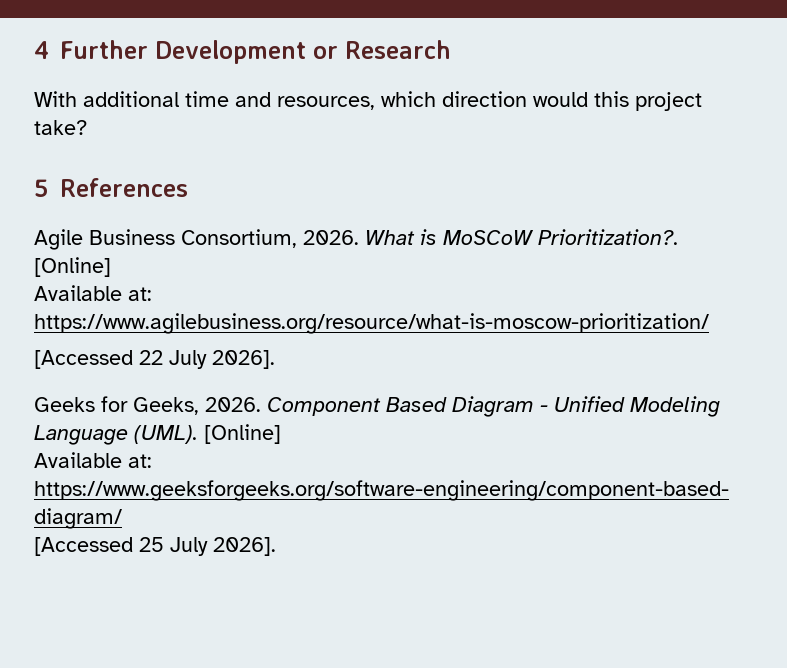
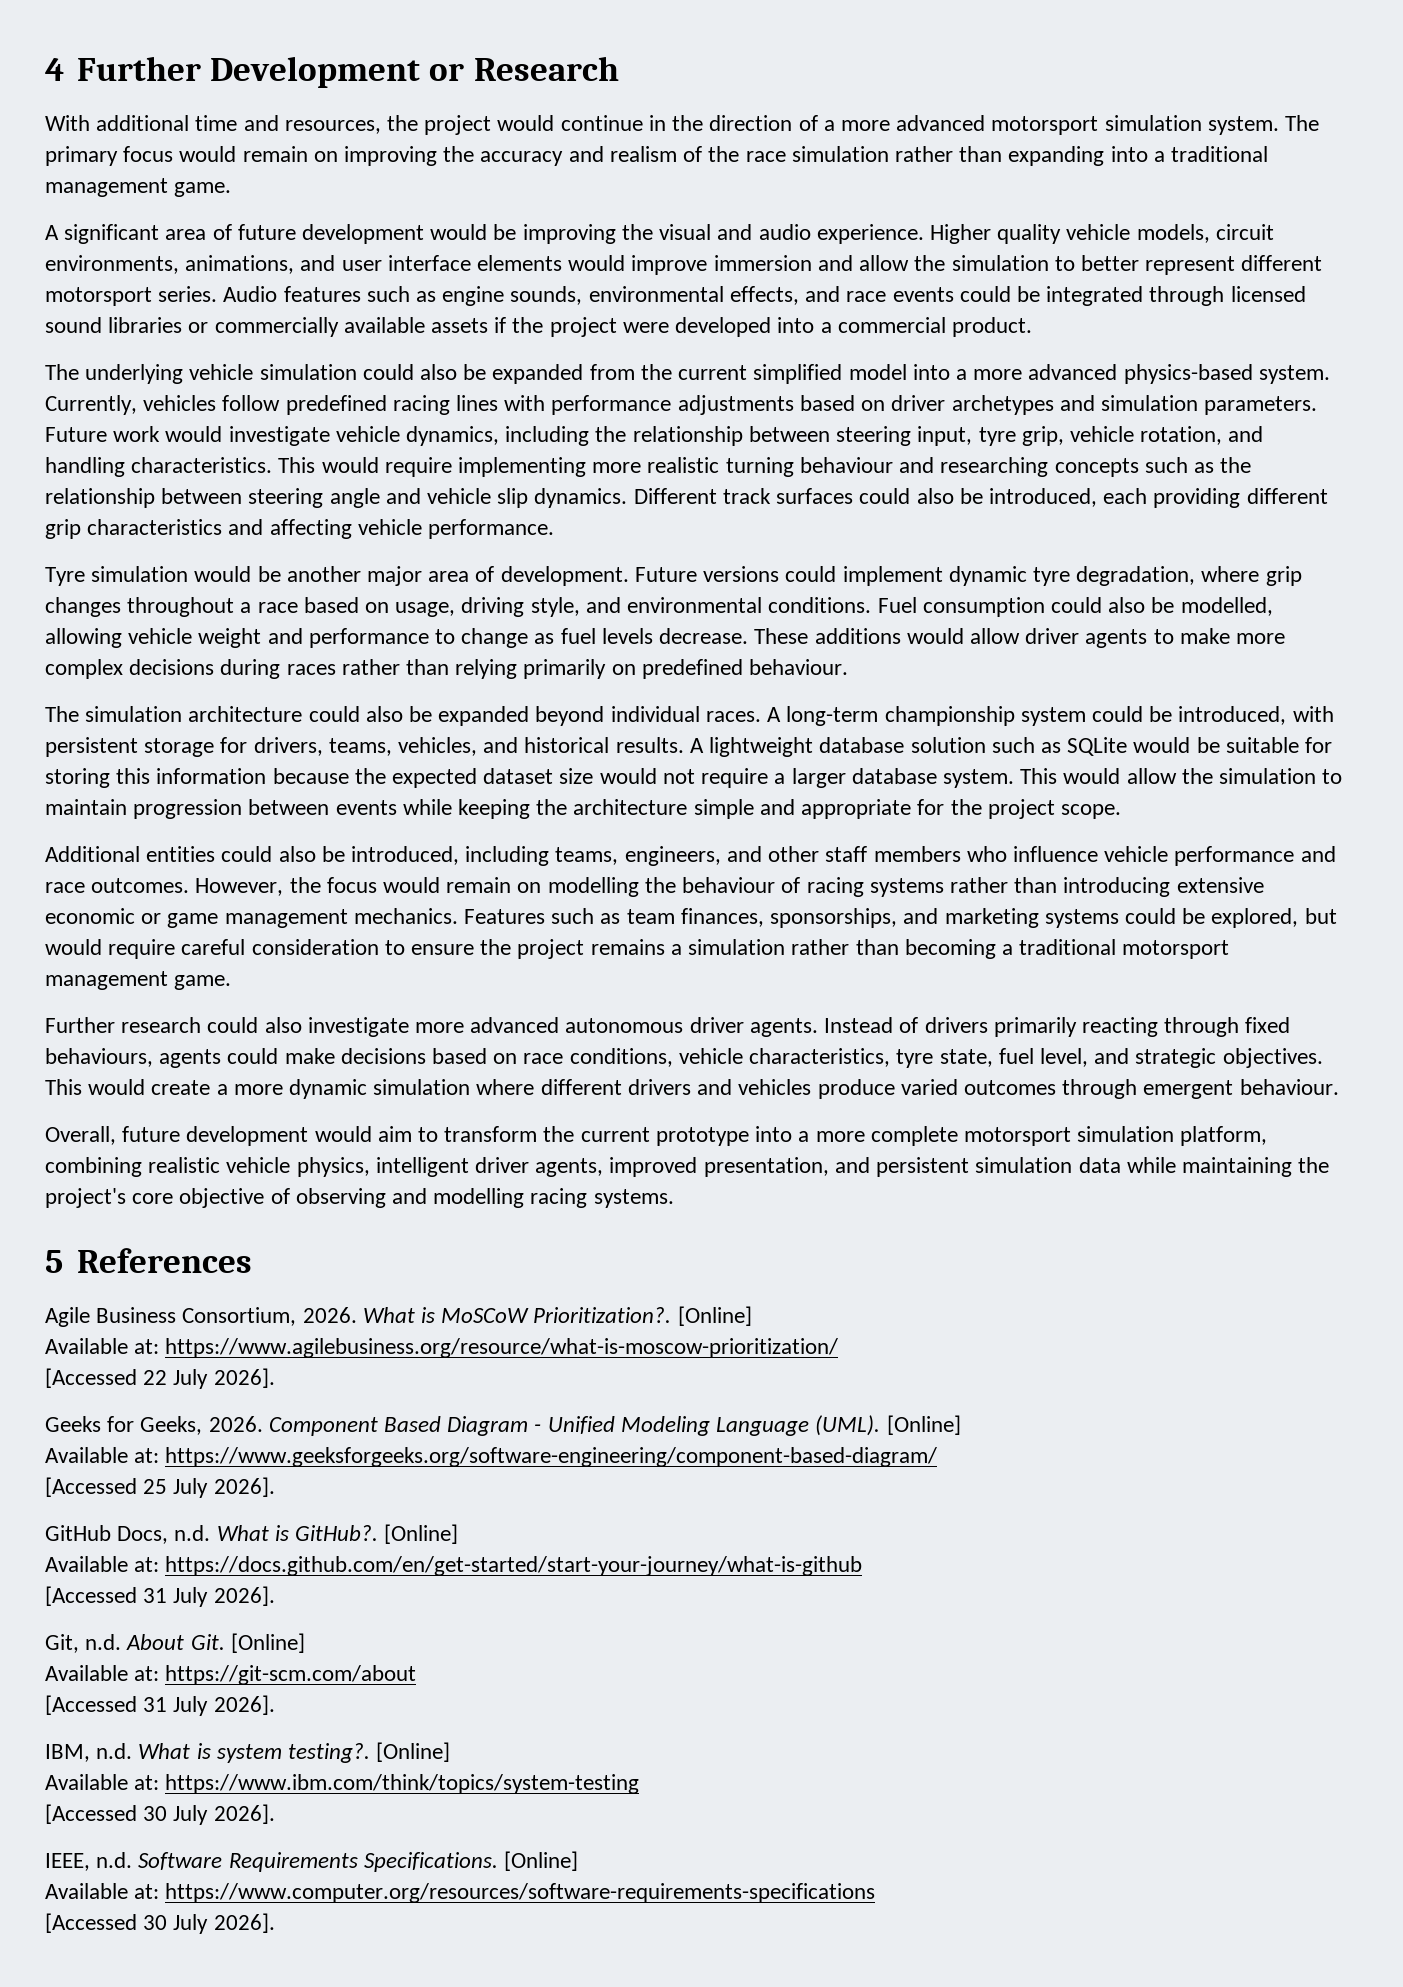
[381,91,702,111] [34,120,87,135] which direction would this project take? -> [387,115,1319,135] [45,146,1268,166] [45,178,232,197] [45,224,1274,244] [45,255,1323,275] [45,286,1306,306] [45,317,1032,337] [45,364,1330,384] [45,395,1318,415] [45,426,1264,446] [45,457,1252,477] [45,488,1328,508] [45,519,555,539] [45,566,1302,586] [45,597,1273,617] [45,628,1285,648] [45,659,849,679] [45,706,1334,726] [45,737,1332,757] [45,768,1343,788] [45,799,1121,819] [45,846,1336,866] [45,877,1264,897] [45,908,1337,928] [45,939,1230,959] [45,971,232,990] [45,1017,1291,1037] [45,1048,1323,1068] [45,1079,1339,1099] [45,1126,1268,1146] [45,1157,1330,1177] [45,1188,674,1208] the project would continue in the direction of a more advanced motorsport simulation system. The primary focus would remain on improving the accuracy and realism of the race simulation rather than expanding into a traditional management game. // A significant area of future development would be improving the visual and audio experience. Higher quality vehicle models, circuit environments, animations, and user interface elements would improve immersion and allow the simulation to better represent different motorsport series. Audio features such as engine sounds, environmental effects, and race events could be integrated through licensed sound libraries or commercially available assets if the project were developed into a commercial product. // The underlying vehicle simulation could also be expanded from the current simplified model into a more advanced physics-based system. Currently, vehicles follow predefined racing lines with performance adjustments based on driver archetypes and simulation parameters. Future work would investigate vehicle dynamics, including the relationship between steering input, tyre grip, vehicle rotation, and handling characteristics. This would require implementing more realistic turning behaviour and researching concepts such as the relationship between steering angle and vehicle slip dynamics. Different track surfaces could also be introduced, each providing different grip characteristics and affecting vehicle performance. // Tyre simulation would be another major area of development. Future versions could implement dynamic tyre degradation, where grip changes throughout a race based on usage, driving style, and environmental conditions. Fuel consumption could also be modelled, allowing vehicle weight and performance to change as fuel levels decrease. These additions would allow driver agents to make more complex decisions during races rather than relying primarily on predefined behaviour. // The simulation architecture could also be expanded beyond individual races. A long-term championship system could be introduced, with persistent storage for drivers, teams, vehicles, and historical results. A lightweight database solution such as SQLite would be suitable for storing this information because the expected dataset size would not require a larger database system. This would allow the simulation to maintain progression between events while keeping the architecture simple and appropriate for the project scope. // Additional entities could also be introduced, including teams, engineers, and other staff members who influence vehicle performance and race outcomes. However, the focus would remain on modelling the behaviour of racing systems rather than introducing extensive economic or game management mechanics. Features such as team finances, sponsorships, and marketing systems could be explored, but would require careful consideration to ensure the project remains a simulation rather than becoming a traditional motorsport management game. // Further research could also investigate more advanced autonomous driver agents. Instead of drivers primarily reacting through fixed behaviours, agents could make decisions based on race conditions, vehicle characteristics, tyre state, fuel level, and strategic objectives. This would create a more dynamic simulation where different drivers and vehicles produce varied outcomes through emergent behaviour. // Overall, future development would aim to transform the current prototype into a more complete motorsport simulation platform, combining realistic vehicle physics, intelligent driver agents, improved presentation, and persistent simulation data while maintaining the project's core objective of observing and modelling racing systems.
(276, 546) none -> [45,1524,459,1544] [45,1556,863,1576] [45,1586,275,1607] [45,1633,305,1653] [45,1665,417,1685] [45,1695,275,1716] [45,1742,451,1763] [45,1774,640,1794] [45,1804,275,1825] [45,1851,579,1872] [45,1883,876,1903] [45,1913,275,1934] // GitHub Docs, n.d. What is GitHub?. [Online] // Available at: https://docs.github.com/en/get-started/start-your-journey/what-is-github // [Accessed 31 July 2026]. // Git, n.d. About Git. [Online] // Available at: https://git-scm.com/about // [Accessed 31 July 2026]. // IBM, n.d. What is system testing?. [Online] // Available at: https://www.ibm.com/think/topics/system-testing // [Accessed 30 July 2026]. // IEEE, n.d. Software Requirements Specifications. [Online] // Available at: https://www.computer.org/resources/software-requirements-specifications // [Accessed 30 July 2026].

